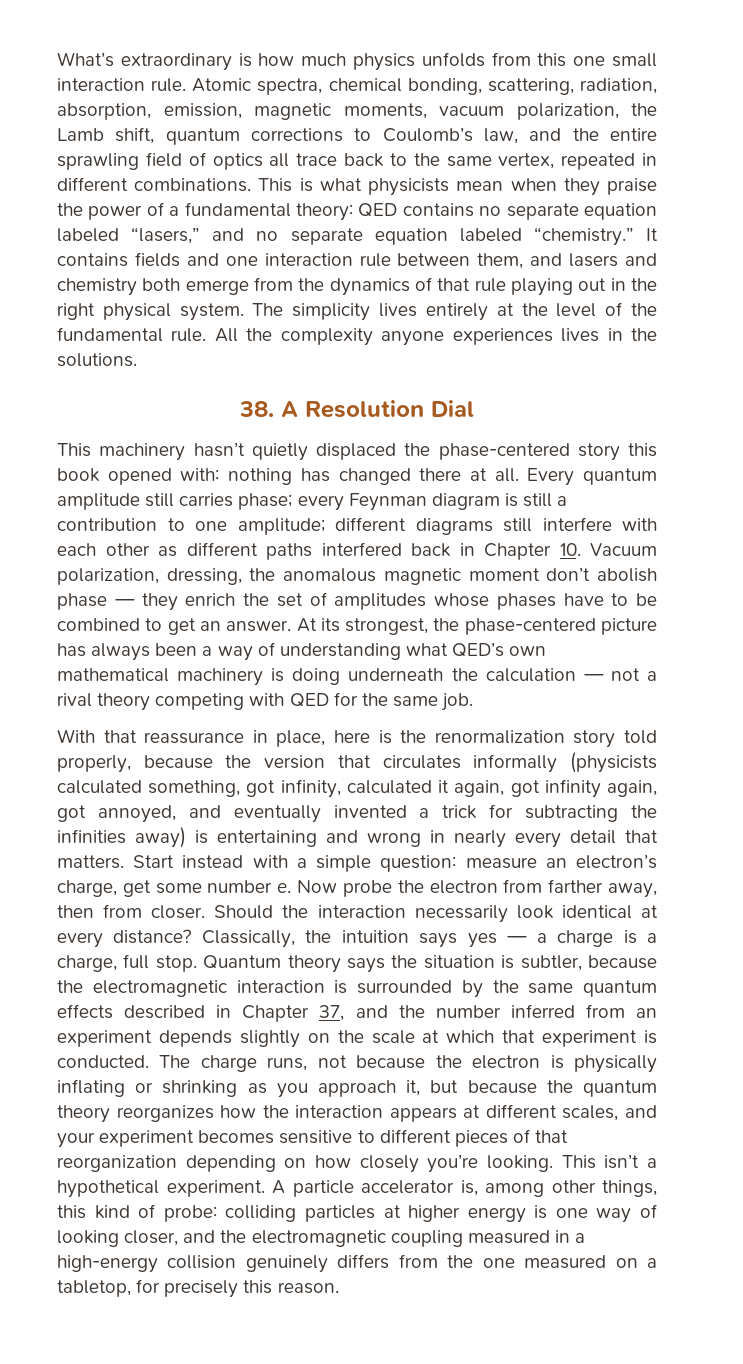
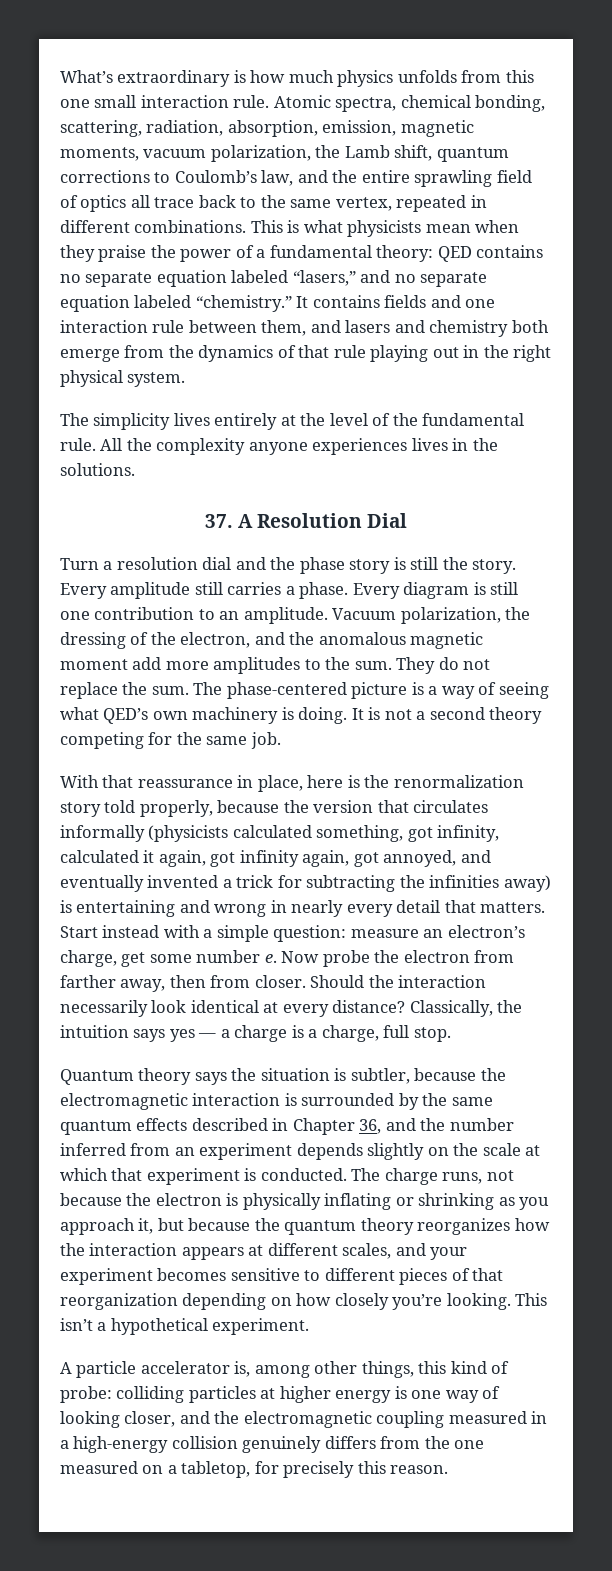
(244, 312) none -> (186, 379) //
[239,401,274,417] 38. -> [204,514,233,528] 37.
[57,442,657,461] [57,468,657,486] [57,493,427,511] This machinery hasn’t quietly displaced the phase-centered story this book opened with: nothing has changed there at all. Every quantum amplitude still carries phase; every Feynman -> [60,557,517,574] [60,582,400,599] Turn a resolution dial and the phase story is still the story. Every amplitude still carries a phase. Every
[557,496,568,506] a -> [60,611,90,620] one
[195,517,657,535] [57,542,657,560] [57,567,657,585] [57,592,657,611] [57,618,657,635] [57,643,198,661] one amplitude; different diagrams still interfere with each other as different paths interfered back in Chapter 10. Vacuum polarization, dressing, the anomalous magnetic moment don’t abolish phase — they enrich the set of amplitudes whose phases have to be combined to get an answer. At its strongest, the phase-centered picture has always been -> [219,607,531,624] [60,632,484,649] [60,657,491,674] [60,682,424,699] an amplitude. Vacuum polarization, the dressing of the electron, and the anomalous magnetic moment add more amplitudes to the sum. They do not replace the sum. The phase-centered picture is
[279,643,401,660] understanding -> [498,682,549,699] seeing
[57,668,169,682] mathematical -> (188, 715) none
[292,668,604,685] doing underneath the calculation — -> [298,707,381,724] doing. It is
[57,693,92,707] rival -> [429,707,485,720] second
[249,693,329,707] with QED -> (144, 740) none
(197, 963) none -> (451, 1034) //
[319,1005,345,1021] 37, -> [359,1119,382,1134] 36,
(265, 1188) none -> (310, 1326) //

